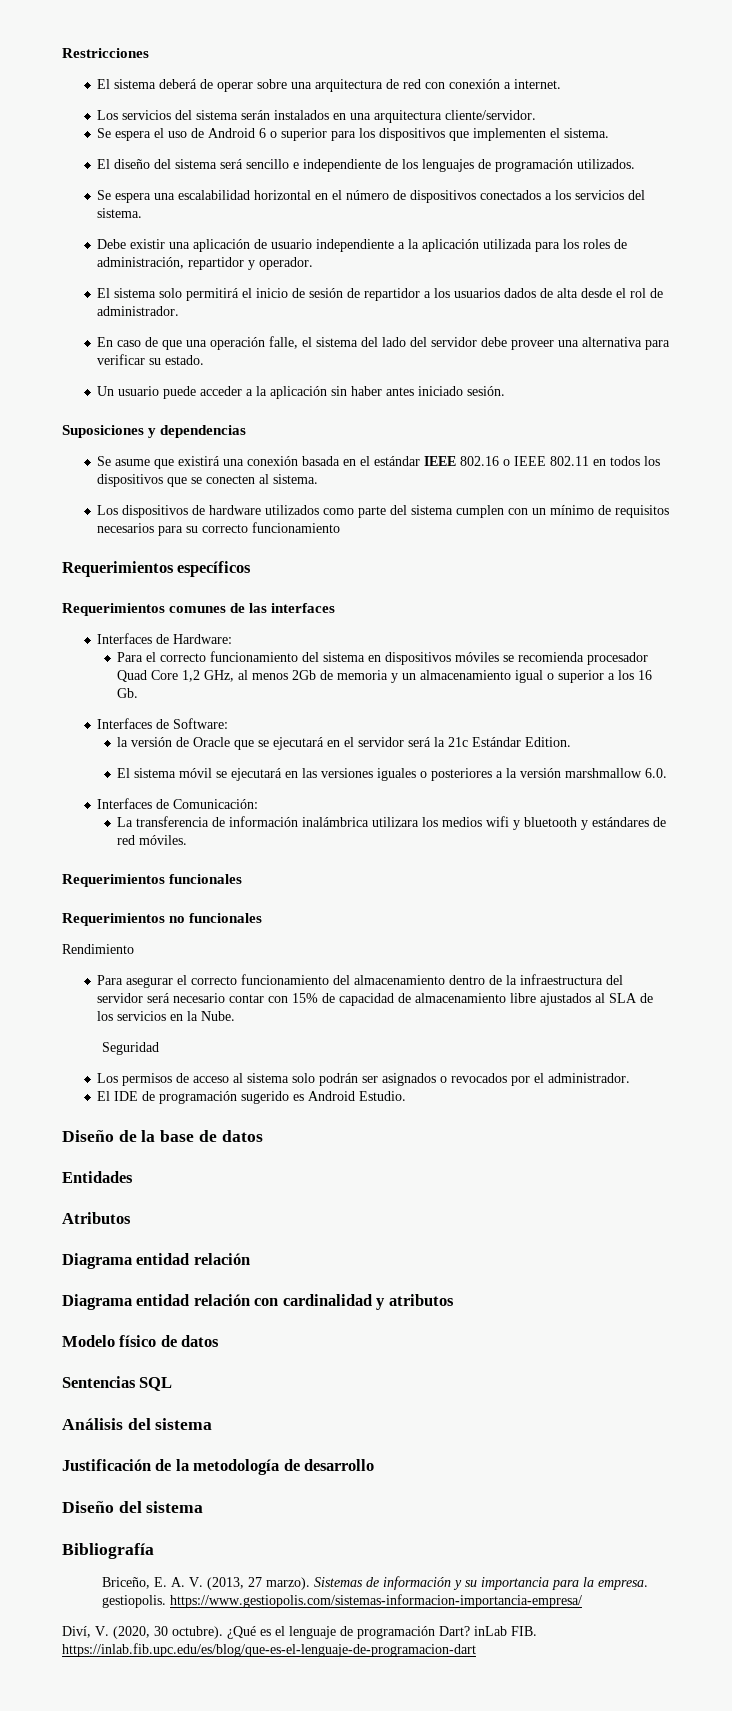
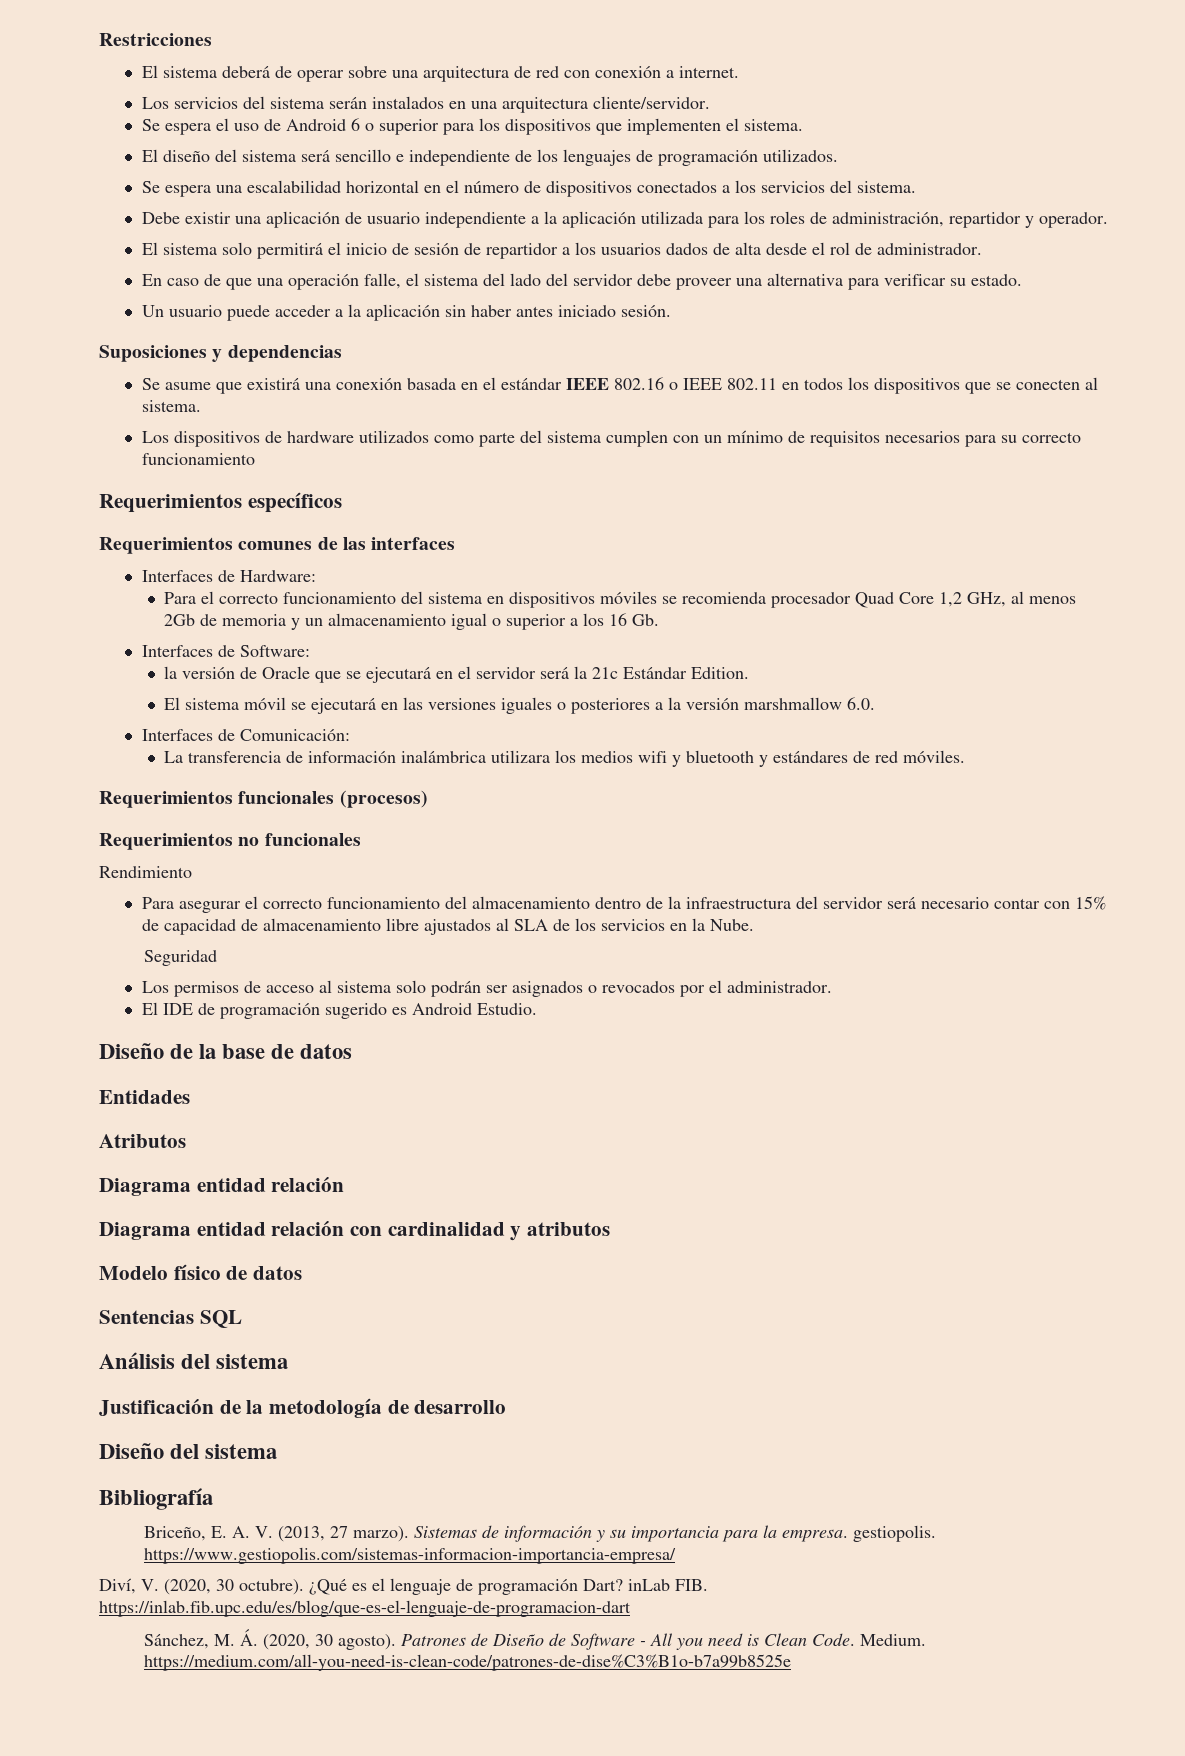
(243, 879) none -> [339,790,428,808] (procesos)
(476, 1650) none -> [144,1629,927,1650] [144,1654,792,1671] // Sánchez, M. Á. (2020, 30 agosto). Patrones de Diseño de Software - All you need is Clean Code. Medium. https://medium.com/all-you-need-is-clean-code/patrones-de-dise%C3%B1o-b7a99b8525e

